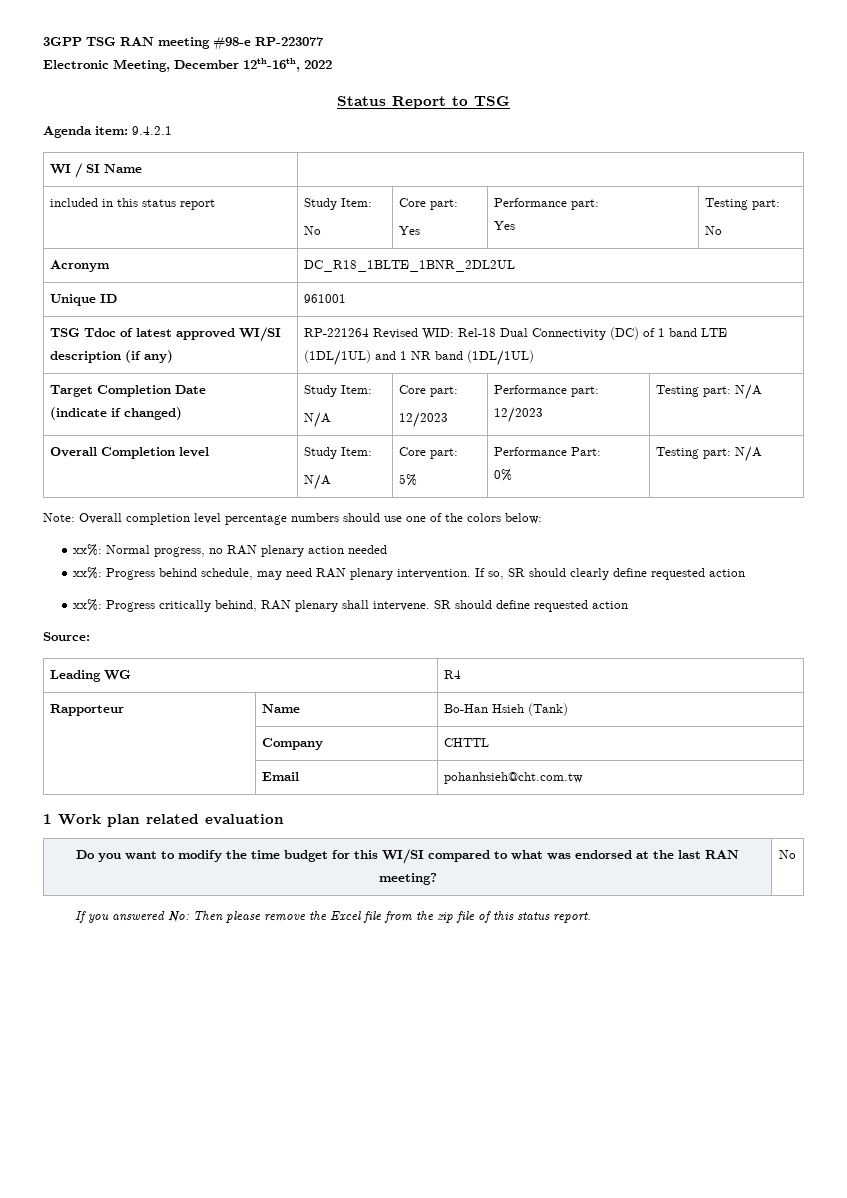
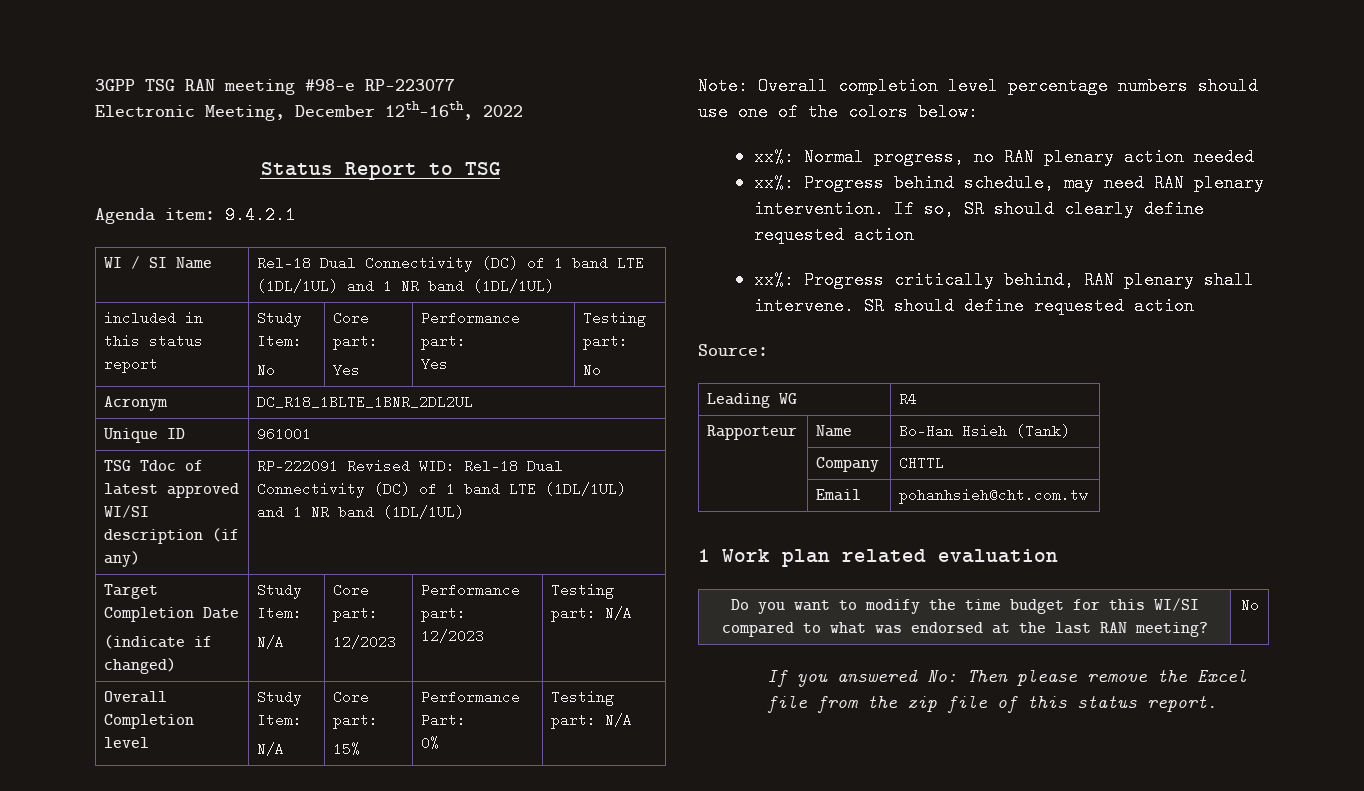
(142, 168) none -> [257,256,645,272] [257,279,555,293] Rel-18 Dual Connectivity (DC) of 1 band LTE (1DL/1UL) and 1 NR band (1DL/1UL)
[303,328,369,337] RP-221264 -> [257,459,339,473] RP-222091
[398,474,417,486] 5% -> [333,742,361,756] 15%

